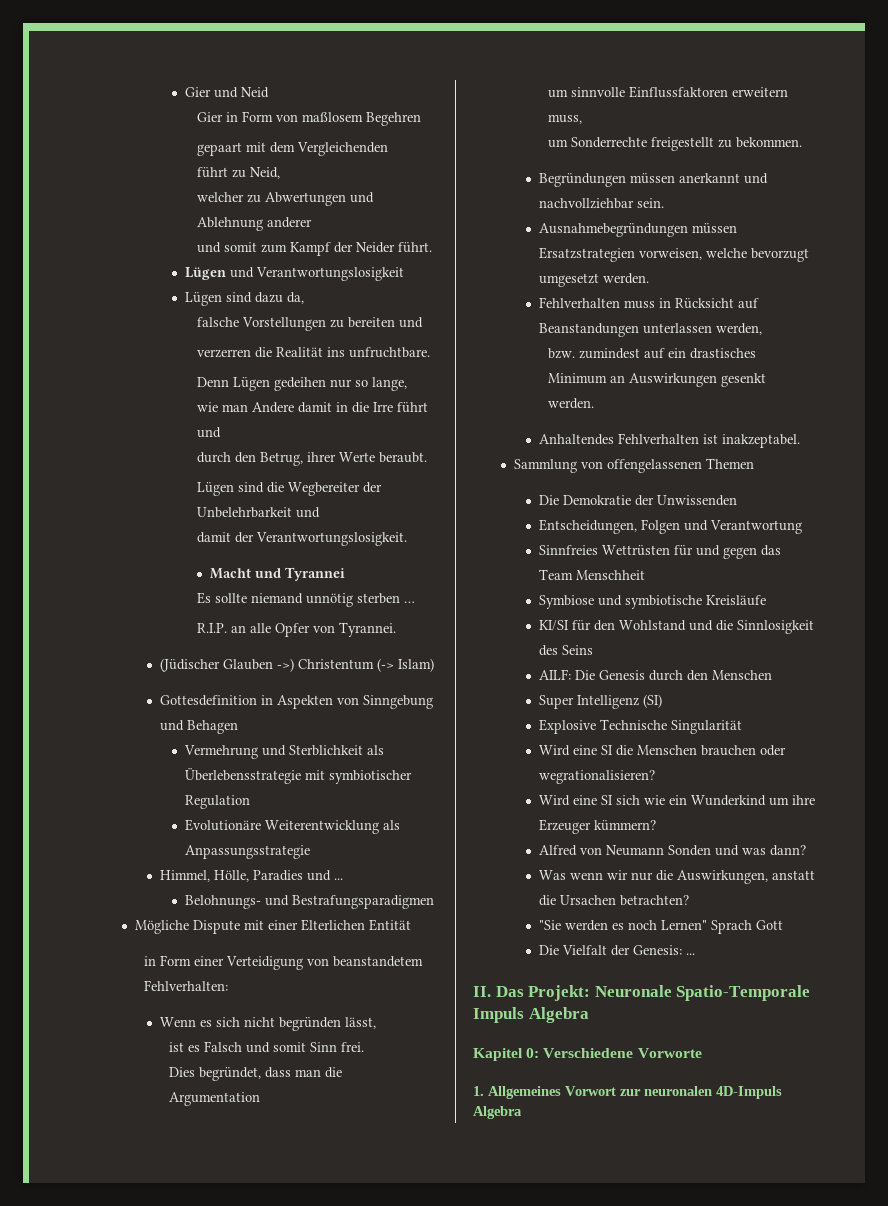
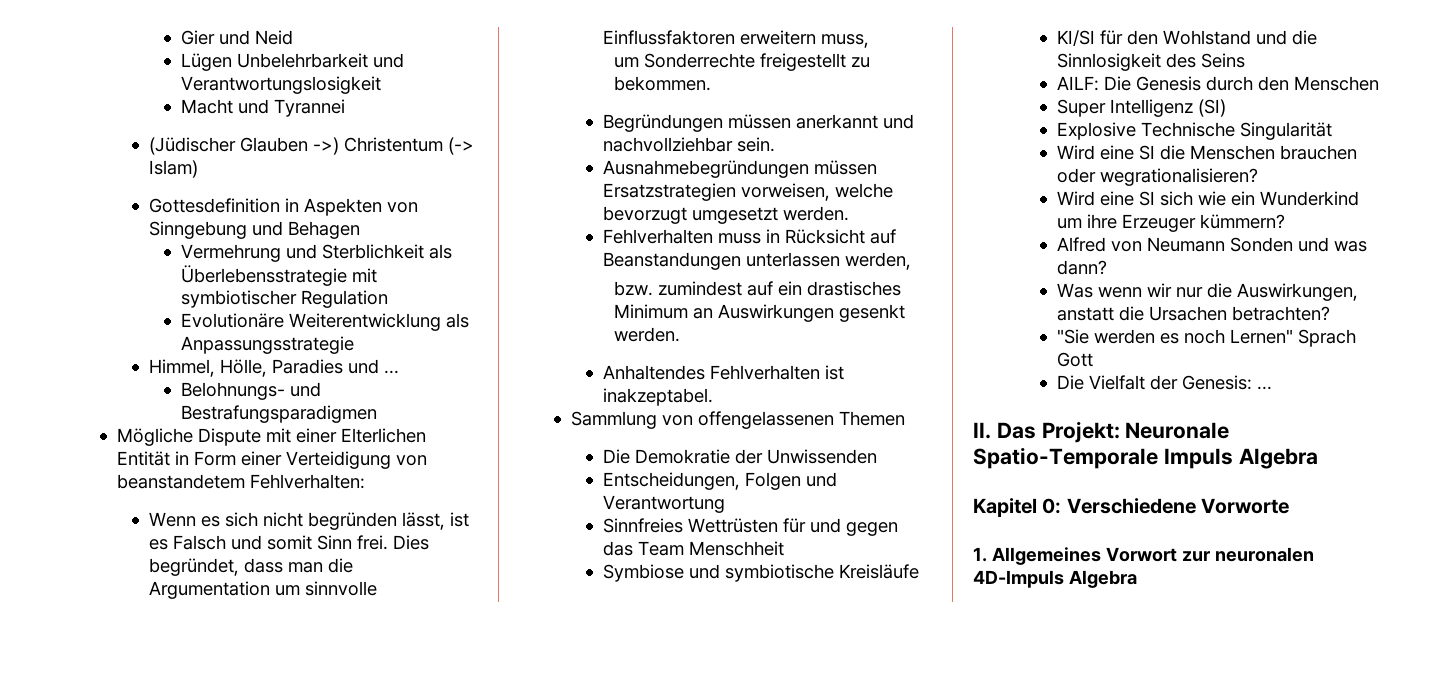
[196,111,421,126] [196,142,388,156] [196,167,280,179] [196,192,374,206] [196,217,312,231] [196,242,432,256] [184,267,226,280] // Gier in Form von maßlosem Begehren // gepaart mit dem Vergleichenden // führt zu Neid, // welcher zu Abwertungen und Ablehnung anderer // und somit zum Kampf der Neider führt. // Lügen -> [180,53,368,71] // Lügen Unbelehrbarkeit
[184,292,304,306] [196,317,423,331] [196,347,430,358] [196,377,407,391] [196,402,428,413] [196,427,221,438] [196,452,427,466] [196,482,382,496] [196,507,320,518] [196,532,407,546] [209,567,345,581] [196,592,415,607] [196,622,396,637] Lügen sind dazu da, // falsche Vorstellungen zu bereiten und // verzerren die Realität ins unfruchtbare. // Denn Lügen gedeihen nur so lange, // wie man Andere damit in die Irre führt und // durch den Betrug, ihrer Werte beraubt. // Lügen sind die Wegbereiter der Unbelehrbarkeit und // damit der Verantwortungslosigkeit. // Macht und Tyrannei // Es sollte niemand unnötig sterben … // R.I.P. an alle Opfer von Tyrannei. -> [180,99,345,117] Macht und Tyrannei
(411, 925) // -> (171, 458) none
(376, 1023) // -> (445, 521) none
(365, 1047) // -> (388, 542) none
(261, 1099) // -> (270, 590) none

